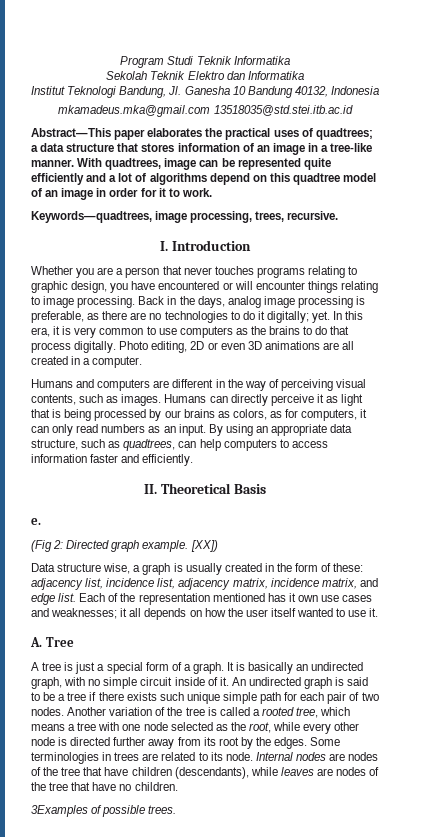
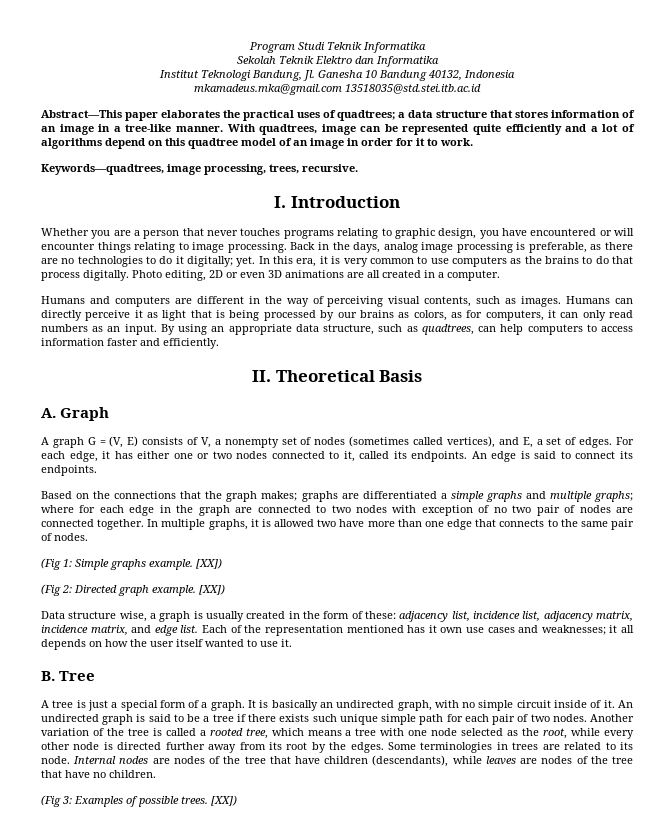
[31,518,41,525] e. -> [41,407,110,421] [41,436,634,448] [41,451,633,462] [41,465,97,476] [41,491,633,502] [41,505,633,516] [41,519,634,530] [41,533,88,541] [41,558,222,570] A. Graph // A graph G = (V, E) consists of V, a nonempty set of nodes (sometimes called vertices), and E, a set of edges. For each edge, it has either one or two nodes connected to it, called its endpoints. An edge is said to connect its endpoints. // Based on the connections that the graph makes; graphs are differentiated a simple graphs and multiple graphs; where for each edge in the graph are connected to two nodes with exception of no two pair of nodes are connected together. In multiple graphs, it is allowed two have more than one edge that connects to the same pair of nodes. // (Fig 1: Simple graphs example. [XX])
[30,637,42,647] A. -> [41,671,55,681] B.
[31,805,88,817] 3Examples -> [41,795,123,807] (Fig 3: Examples
(177, 809) none -> [211,795,237,806] [XX])

